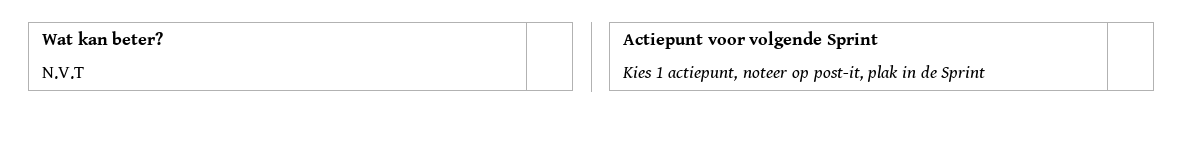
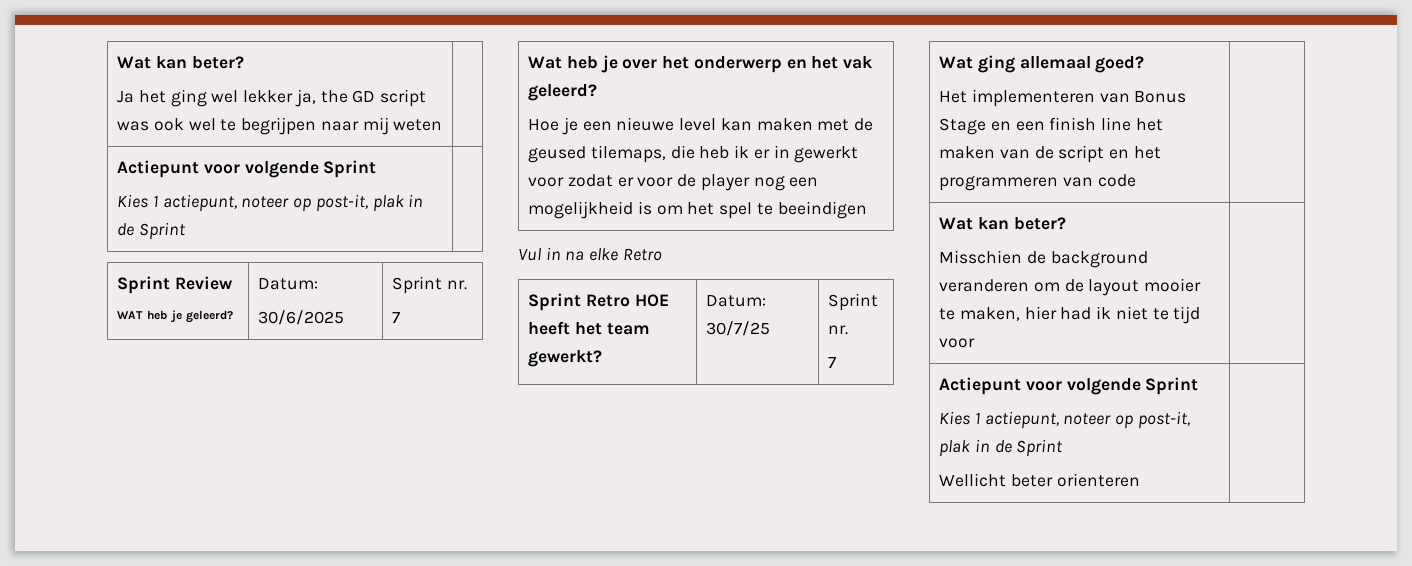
[41,31,164,45] [41,67,84,79] Wat kan beter? // N.V.T -> [117,56,244,69] [117,89,427,107] [117,117,443,135] Wat kan beter? // Ja het ging wel lekker ja, the GD script was ook wel te begrijpen naar mij weten
(986, 74) none -> [117,276,232,294] [117,310,234,323] [258,278,319,290] [258,310,345,325] [392,276,467,294] [392,312,401,323] [528,55,874,73] [528,84,598,101] [528,117,874,135] [528,145,859,163] [528,174,819,191] [528,201,867,219] [518,247,662,261] [528,293,669,311] [528,321,650,335] [528,350,603,367] [706,295,767,307] [706,321,771,336] [828,293,879,311] [828,325,849,335] [828,357,837,368] [939,55,1145,73] [939,89,1187,107] [939,117,1163,135] [939,145,1161,163] [939,174,1136,191] [939,217,1066,230] [939,250,1148,268] [939,278,1202,296] [939,306,1201,324] [939,338,976,348] [939,377,1199,395] [939,411,1190,429] [939,439,1064,457] [939,473,1140,487] // Sprint Review WAT heb je geleerd? | Datum: // 30/6/2025 | Sprint nr. // 7 // Wat heb je over het onderwerp en het vak geleerd? // Hoe je een nieuwe level kan maken met de geused tilemaps, die heb ik er in gewerkt voor zodat er voor de player nog een mogelijkheid is om het spel te beeindigen // Vul in na elke Retro // Sprint Retro HOE heeft het team gewerkt? | Datum: 30/7/25 | Sprint nr. // 7 // Wat ging allemaal goed? // Het implementeren van Bonus Stage en een finish line het maken van de script en het programmeren van code | // Wat kan beter? // Misschien de background veranderen om de layout mooier te maken, hier had ik niet te tijd voor | // Actiepunt voor volgende Sprint // Kies 1 actiepunt, noteer op post-it, plak in de Sprint // Wellicht beter orienteren |

